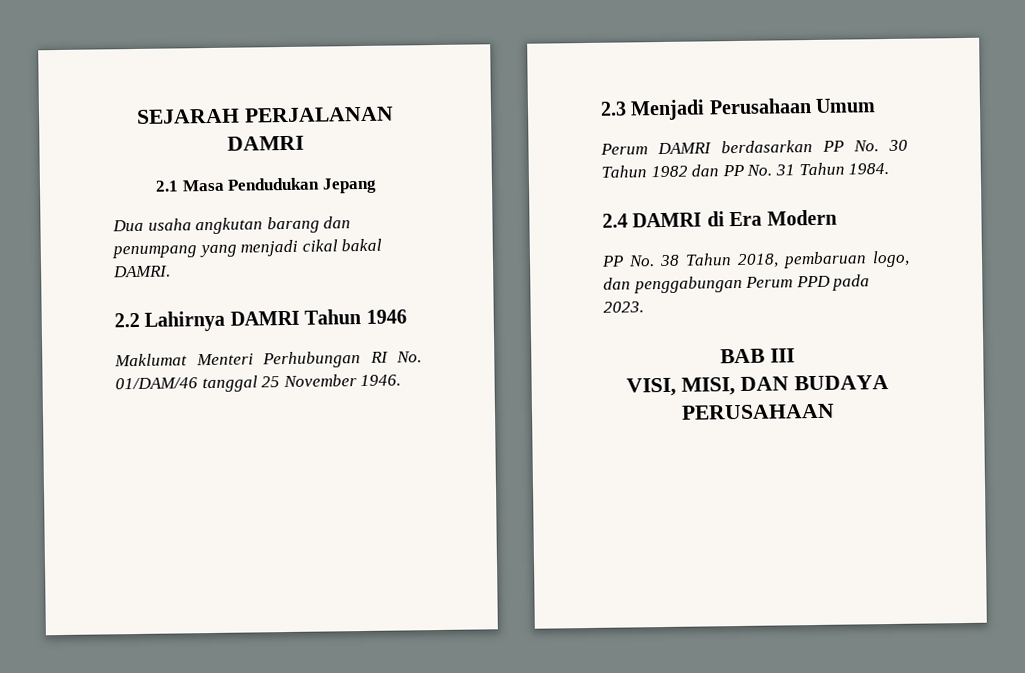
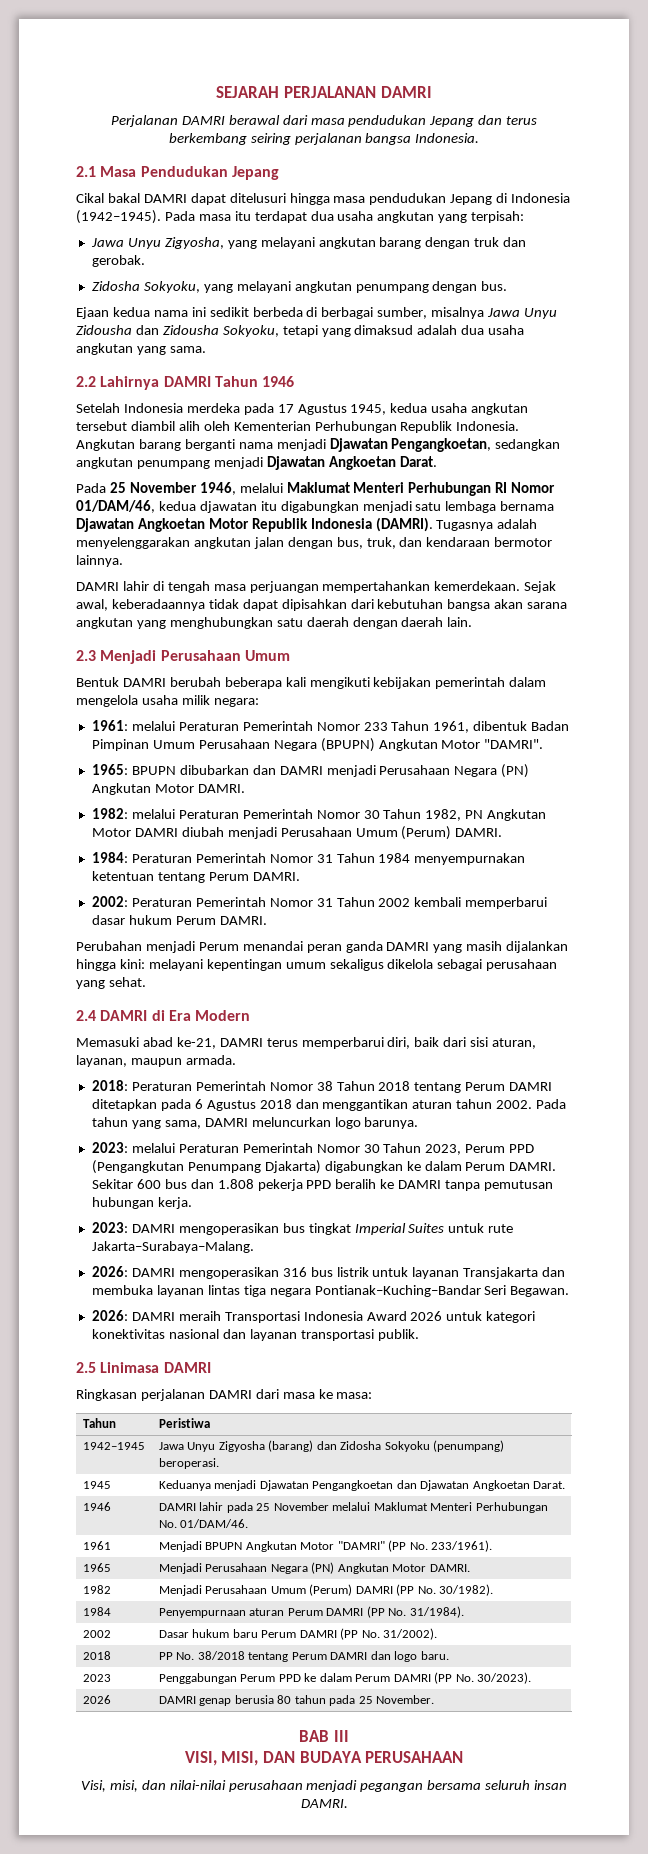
[155,177,377,194] [112,216,352,235] [112,238,383,259] [113,265,171,278] 2.1 Masa Pendudukan Jepang // Dua usaha angkutan barang dan penumpang yang menjadi cikal bakal DAMRI. -> [110,115,538,127] [168,133,480,145] [76,166,279,180] [76,193,571,205] [76,210,525,224] [90,237,527,249] [91,255,145,267] [91,281,508,293] [76,307,558,319] [76,325,525,337] [76,343,206,355] Perjalanan DAMRI berawal dari masa pendudukan Jepang dan terus berkembang seiring perjalanan bangsa Indonesia. // 2.1 Masa Pendudukan Jepang // Cikal bakal DAMRI dapat ditelusuri hingga masa pendudukan Jepang di Indonesia (1942–1945). Pada masa itu terdapat dua usaha angkutan yang terpisah: // Jawa Unyu Zigyosha, yang melayani angkutan barang dengan truk dan gerobak. // Zidosha Sokyoku, yang melayani angkutan penumpang dengan bus. // Ejaan kedua nama ini sedikit berbeda di berbagai sumber, misalnya Jawa Unyu Zidousha dan Zidousha Sokyoku, tetapi yang dimaksud adalah dua usaha angkutan yang sama.
[114,351,422,369] [115,374,402,393] [600,98,877,121] [600,139,908,155] [601,162,890,178] Maklumat Menteri Perhubungan RI No. 01/DAM/46 tanggal 25 November 1946. // 2.3 Menjadi Perusahaan Umum // Perum DAMRI berdasarkan PP No. 30 Tahun 1982 dan PP No. 31 Tahun 1984. -> [76,403,529,415] [76,421,520,433] [76,438,561,452] [76,456,437,470] [76,482,556,496] [76,500,555,513] [76,517,538,532] [76,537,553,549] [76,555,123,567] [76,581,557,593] [76,599,568,611] [76,617,473,629] [76,650,290,664] [76,677,547,689] [76,695,259,707] [91,720,570,733] [91,738,544,752] [91,764,530,778] [91,783,245,795] [91,808,547,821] [91,826,503,840] [91,852,526,865] [91,871,300,883] [91,896,548,909] [91,915,267,925] [76,941,569,953] [76,959,558,971] [76,977,146,989] Setelah Indonesia merdeka pada 17 Agustus 1945, kedua usaha angkutan tersebut diambil alih oleh Kementerian Perhubungan Republik Indonesia. Angkutan barang berganti nama menjadi Djawatan Pengangkoetan, sedangkan angkutan penumpang menjadi Djawatan Angkoetan Darat. // Pada 25 November 1946, melalui Maklumat Menteri Perhubungan RI Nomor 01/DAM/46, kedua djawatan itu digabungkan menjadi satu lembaga bernama Djawatan Angkoetan Motor Republik Indonesia (DAMRI). Tugasnya adalah menyelenggarakan angkutan jalan dengan bus, truk, dan kendaraan bermotor lainnya. // DAMRI lahir di tengah masa perjuangan mempertahankan kemerdekaan. Sejak awal, keberadaannya tidak dapat dipisahkan dari kebutuhan bangsa akan sarana angkutan yang menghubungkan satu daerah dengan daerah lain. // 2.3 Menjadi Perusahaan Umum // Bentuk DAMRI berubah beberapa kali mengikuti kebijakan pemerintah dalam mengelola usaha milik negara: // 1961: melalui Peraturan Pemerintah Nomor 233 Tahun 1961, dibentuk Badan Pimpinan Umum Perusahaan Negara (BPUPN) Angkutan Motor "DAMRI". // 1965: BPUPN dibubarkan dan DAMRI menjadi Perusahaan Negara (PN) Angkutan Motor DAMRI. // 1982: melalui Peraturan Pemerintah Nomor 30 Tahun 1982, PN Angkutan Motor DAMRI diubah menjadi Perusahaan Umum (Perum) DAMRI. // 1984: Peraturan Pemerintah Nomor 31 Tahun 1984 menyempurnakan ketentuan tentang Perum DAMRI. // 2002: Peraturan Pemerintah Nomor 31 Tahun 2002 kembali memperbarui dasar hukum Perum DAMRI. // Perubahan menjadi Perum menandai peran ganda DAMRI yang masih dijalankan hingga kini: melayani kepentingan umum sekaligus dikelola sebagai perusahaan yang sehat.
[601,250,910,269] [603,274,871,294] [603,301,644,313] PP No. 38 Tahun 2018, pembaruan logo, dan penggabungan Perum PPD pada 2023. -> [76,1037,537,1049] [76,1055,236,1067] [91,1080,553,1093] [91,1099,567,1111] [91,1117,419,1129] [91,1142,535,1155] [91,1160,557,1174] [91,1179,554,1191] [91,1197,192,1209] [91,1222,514,1235] [91,1241,254,1253] [91,1266,566,1279] [91,1285,570,1297] [91,1310,536,1323] [91,1329,419,1341] [76,1362,211,1373] [76,1389,373,1401] [82,1418,116,1428] [158,1418,210,1428] [82,1442,145,1450] [158,1440,505,1452] [158,1458,219,1469] [82,1481,111,1489] [158,1480,566,1491] [82,1502,111,1511] [158,1502,548,1513] [158,1519,249,1528] [82,1541,111,1550] [158,1540,493,1552] [82,1563,111,1572] [158,1562,470,1574] [82,1585,111,1594] [158,1584,494,1596] [82,1607,111,1616] [158,1606,464,1618] [82,1630,111,1638] [158,1628,438,1640] [82,1651,111,1660] [158,1651,449,1662] [82,1674,111,1682] [158,1672,532,1684] [82,1695,111,1704] [158,1695,435,1706] Memasuki abad ke-21, DAMRI terus memperbarui diri, baik dari sisi aturan, layanan, maupun armada. // 2018: Peraturan Pemerintah Nomor 38 Tahun 2018 tentang Perum DAMRI ditetapkan pada 6 Agustus 2018 dan menggantikan aturan tahun 2002. Pada tahun yang sama, DAMRI meluncurkan logo barunya. // 2023: melalui Peraturan Pemerintah Nomor 30 Tahun 2023, Perum PPD (Pengangkutan Penumpang Djakarta) digabungkan ke dalam Perum DAMRI. Sekitar 600 bus dan 1.808 pekerja PPD beralih ke DAMRI tanpa pemutusan hubungan kerja. // 2023: DAMRI mengoperasikan bus tingkat Imperial Suites untuk rute Jakarta–Surabaya–Malang. // 2026: DAMRI mengoperasikan 316 bus listrik untuk layanan Transjakarta dan membuka layanan lintas tiga negara Pontianak–Kuching–Bandar Seri Begawan. // 2026: DAMRI meraih Transportasi Indonesia Award 2026 untuk kategori konektivitas nasional dan layanan transportasi publik. // 2.5 Linimasa DAMRI // Ringkasan perjalanan DAMRI dari masa ke masa: // Tahun | Peristiwa // 1942–1945 | Jawa Unyu Zigyosha (barang) dan Zidosha Sokyoku (penumpang) beroperasi. // 1945 | Keduanya menjadi Djawatan Pengangkoetan dan Djawatan Angkoetan Darat. // 1946 | DAMRI lahir pada 25 November melalui Maklumat Menteri Perhubungan No. 01/DAM/46. // 1961 | Menjadi BPUPN Angkutan Motor "DAMRI" (PP No. 233/1961). // 1965 | Menjadi Perusahaan Negara (PN) Angkutan Motor DAMRI. // 1982 | Menjadi Perusahaan Umum (Perum) DAMRI (PP No. 30/1982). // 1984 | Penyempurnaan aturan Perum DAMRI (PP No. 31/1984). // 2002 | Dasar hukum baru Perum DAMRI (PP No. 31/2002). // 2018 | PP No. 38/2018 tentang Perum DAMRI dan logo baru. // 2023 | Penggabungan Perum PPD ke dalam Perum DAMRI (PP No. 30/2023). // 2026 | DAMRI genap berusia 80 tahun pada 25 November.
(835, 411) none -> [80,1780,568,1792] [300,1799,348,1808] // Visi, misi, dan nilai-nilai perusahaan menjadi pegangan bersama seluruh insan DAMRI.

